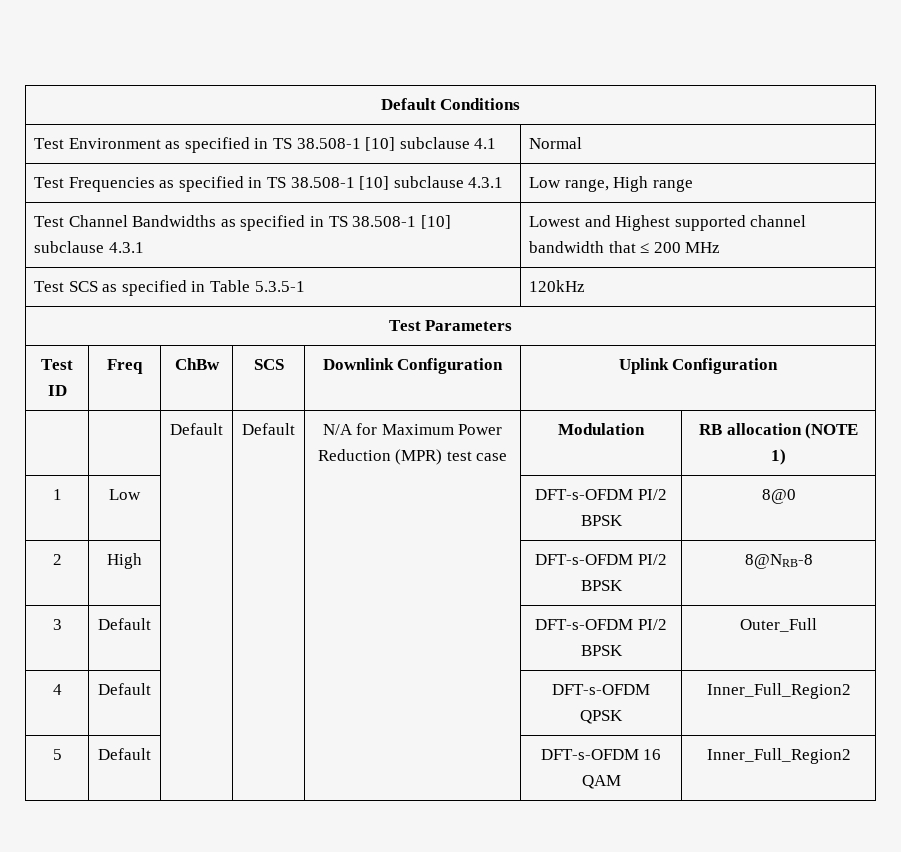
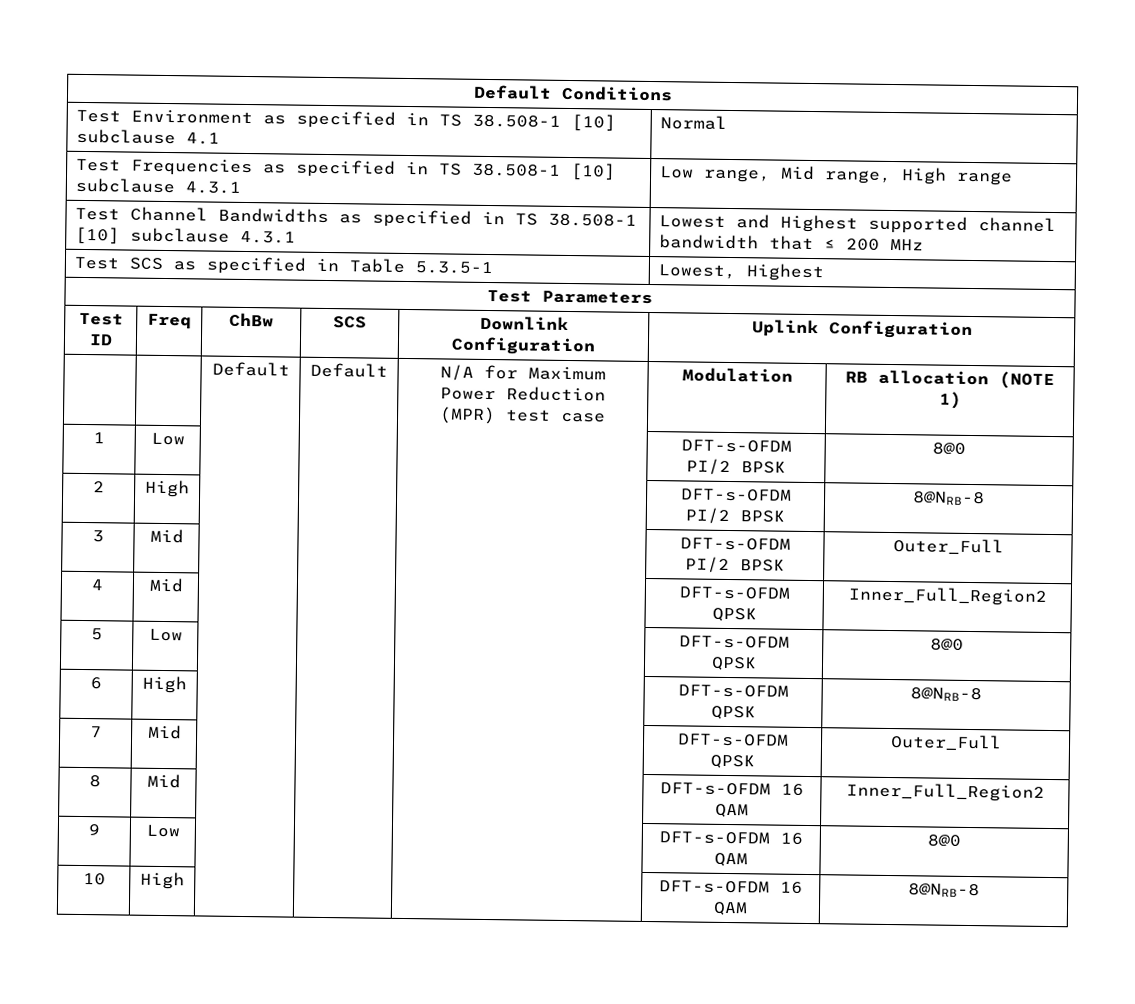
(609, 185) none -> [781,165,893,184] Mid range,
[529,280,586,292] 120kHz -> [658,263,825,282] Lowest, Highest
[98,618,151,630] Default -> [149,528,184,544] Mid
[98,683,151,695] Default -> [148,577,184,593] Mid
[98,748,151,760] [540,749,662,760] [581,775,621,789] [706,748,851,764] Default | | | | DFT-s-OFDM 16 QAM | Inner_Full_Region2 -> [148,628,183,642] [678,635,790,649] [710,656,757,671] [930,638,964,651] [90,677,102,690] [142,675,187,694] [677,684,789,698] [710,705,756,720] [910,687,982,702] [90,726,102,738] [147,724,182,740] [676,733,789,747] [709,754,755,769] [889,734,1002,752] [89,775,101,788] [146,773,181,789] [660,782,804,796] [715,803,749,818] [845,782,1045,802] [88,824,100,836] [145,824,180,838] [659,831,803,845] [714,852,748,867] [927,834,961,847] [82,873,106,886] [140,871,185,890] [659,880,803,894] [713,901,748,916] [908,883,980,898] Low | | | | DFT-s-OFDM QPSK | 8@0 // 6 | High | | | | DFT-s-OFDM QPSK | 8@NRB-8 // 7 | Mid | | | | DFT-s-OFDM QPSK | Outer_Full // 8 | Mid | | | | DFT-s-OFDM 16 QAM | Inner_Full_Region2 // 9 | Low | | | | DFT-s-OFDM 16 QAM | 8@0 // 10 | High | | | | DFT-s-OFDM 16 QAM | 8@NRB-8

